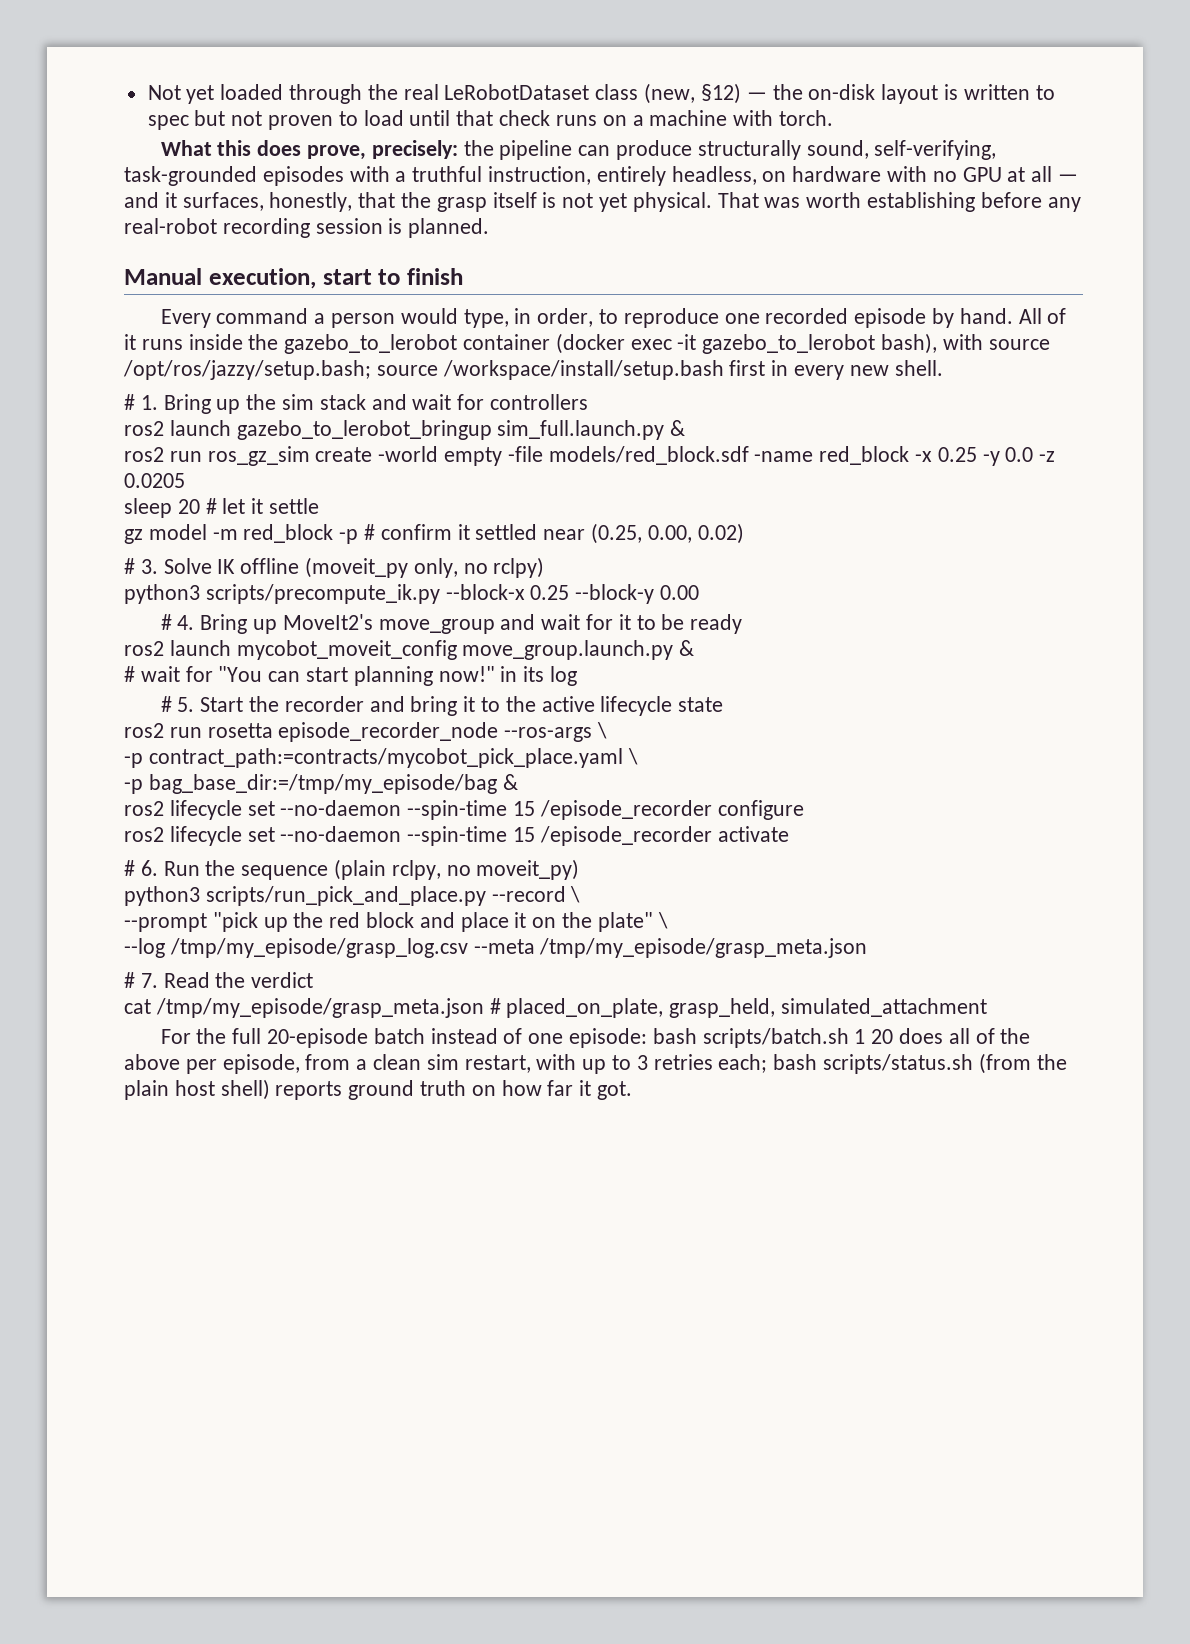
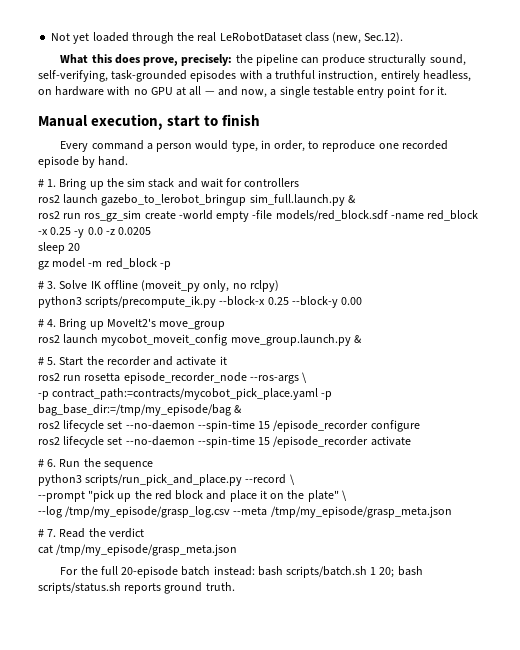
[700,83,1055,104] [147,110,833,130] §12) — the on-disk layout is written to spec but not proven to load until that check runs on a machine with torch. -> [364,32,404,43] Sec.12).
[164,192,1081,212] [124,218,490,238] it surfaces, honestly, that the grasp itself is not yet physical. That was worth establishing before any real-robot recording session is planned. -> [241,86,447,98] now, a single testable entry point for it.
[1018,308,1067,324] [124,333,1050,354] [123,360,943,380] All of it runs inside the gazebo_to_lerobot container (docker exec -it gazebo_to_lerobot bash), with source /opt/ros/jazzy/setup.bash; source /workspace/install/setup.bash first in every new shell. -> (129, 161) none
[205,498,320,514] # let it settle -> (81, 247) none
[364,523,744,544] # confirm it settled near (0.25, 0.00, 0.02) -> (171, 265) none
[500,614,743,634] and wait for it to be ready -> (226, 325) none
[124,666,578,686] // # wait for "You can start planning now!" in its log -> (362, 339) none
[410,696,724,716] bring it to the active lifecycle state -> [176,356,227,366] activate it
[627,748,638,765] \ // -> (319, 394) none
[334,859,580,880] (plain rclpy, no moveit_py) -> (153, 465) none
[489,998,988,1018] # placed_on_plate, grasp_held, simulated_attachment -> (238, 550) none
[430,1028,1031,1048] [124,1053,1067,1074] [124,1079,633,1100] instead of one episode: bash scripts/batch.sh 1 20 does all of the above per episode, from a clean sim restart, with up to 3 retries each; bash scripts/status.sh (from the plain host shell) reports ground truth on how far it got. -> [213,566,423,578] [38,582,235,594] instead: bash scripts/batch.sh 1 20; bash scripts/status.sh reports ground truth.

